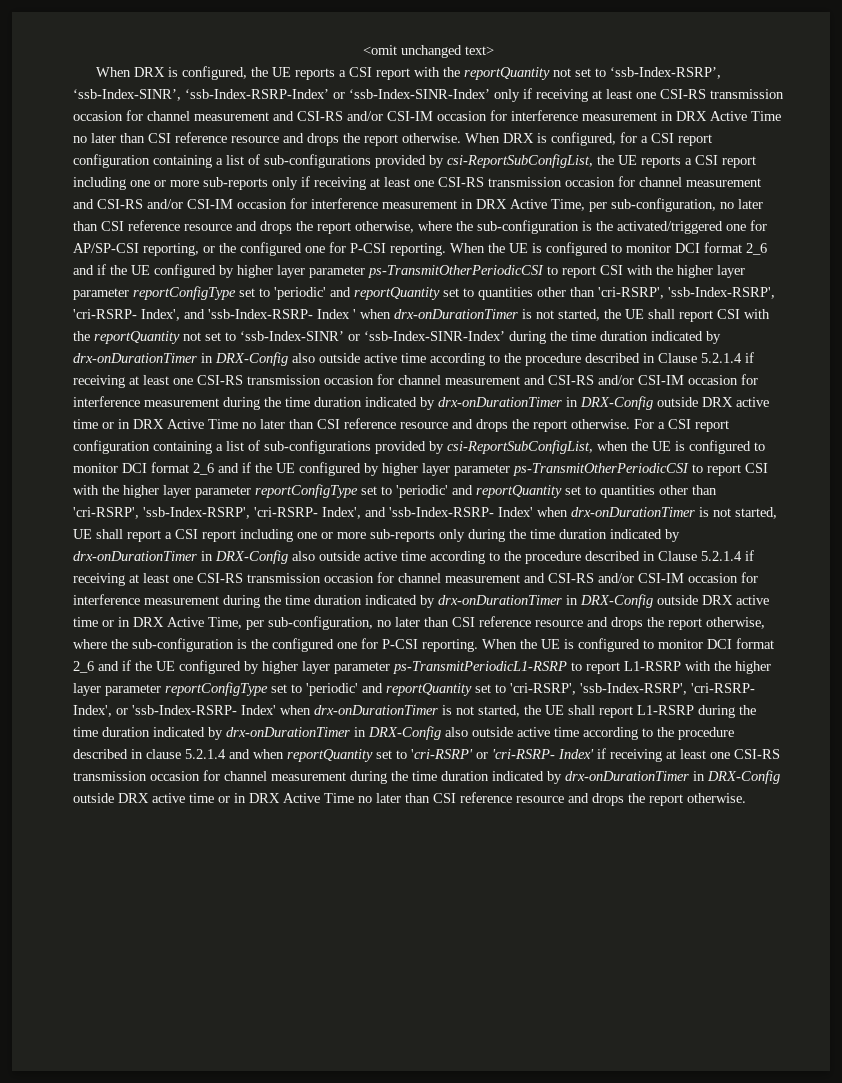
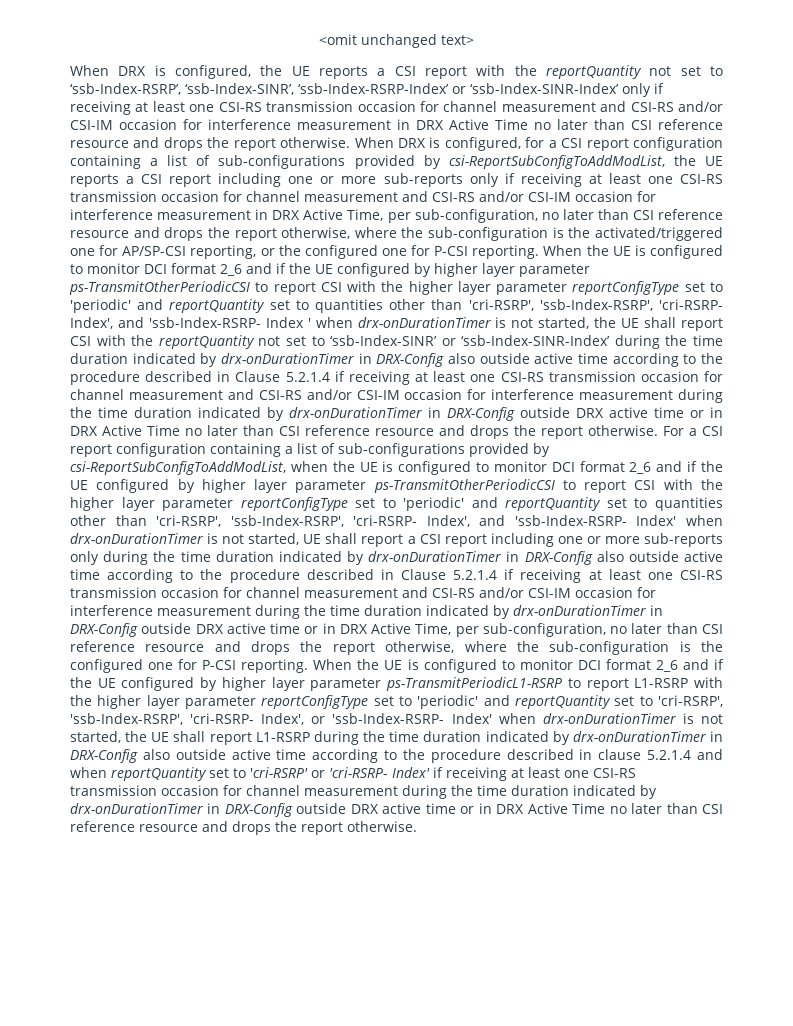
[447,154,593,168] csi-ReportSubConfigList, -> [448,155,665,169] csi-ReportSubConfigToAddModList,
[447,440,593,454] csi-ReportSubConfigList, -> [70,461,286,475] csi-ReportSubConfigToAddModList,

